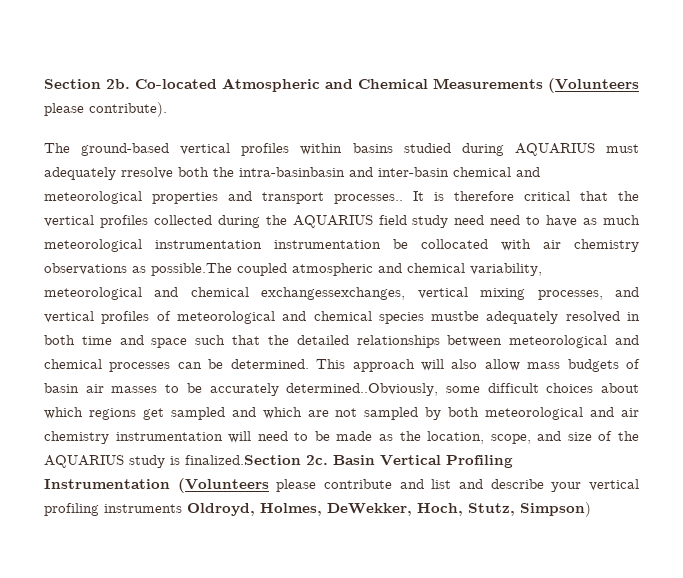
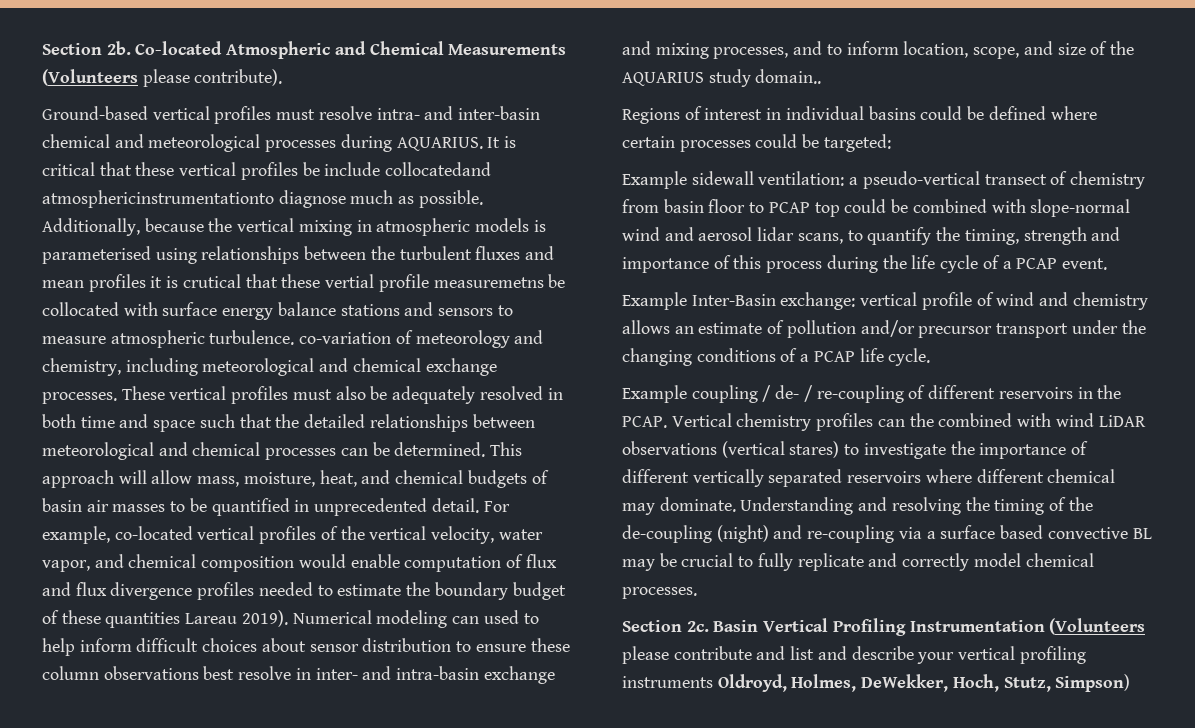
[44,143,639,156] [44,167,345,180] The ground-based vertical profiles within basins studied during AQUARIUS must adequately rresolve both the intra-basinbasin -> [42,106,420,124] Ground-based vertical profiles must resolve intra-
[152,191,403,204] properties and transport processes.. -> [265,134,483,152] processes during AQUARIUS.
[454,191,514,201] therefore -> (517, 142) none
[618,191,639,201] [44,215,640,228] [44,239,639,252] [44,263,542,276] [44,287,640,300] [44,311,480,324] the vertical profiles collected during the AQUARIUS field study need need to have as much meteorological instrumentation instrumentation be collocated with air chemistry observations as possible.The coupled atmospheric and chemical variability, meteorological and chemical exchangessexchanges, vertical mixing processes, and vertical profiles of meteorological and chemical species mustbe -> [135,162,492,180] [42,190,483,208] [42,218,546,236] [42,246,555,264] [42,274,566,292] [42,302,513,320] [42,330,544,348] [42,358,497,376] [42,386,388,404] these vertical profiles be include collocatedand atmosphericinstrumentationto diagnose much as possible. Additionally, because the vertical mixing in atmospheric models is parameterised using relationships between the turbulent fluxes and mean profiles it is crutical that these vertial profile measuremetns be collocated with surface energy balance stations and sensors to measure atmospheric turbulence. co-variation of meteorology and chemistry, including meteorological and chemical exchange processes. These vertical profiles must also be
[451,359,561,371] also allow mass -> [151,470,464,487] allow mass, moisture, heat, and chemical
[209,383,639,396] [44,407,639,420] [44,431,421,444] accurately determined..Obviously, some difficult choices about which regions get sampled and which are not sampled by both meteorological and air chemistry instrumentation will need to be made as the -> [211,498,510,516] [42,526,543,544] [42,554,557,572] [42,582,566,600] [42,610,539,628] [42,638,570,656] [42,666,555,684] [622,41,899,59] quantified in unprecedented detail. For example, co-located vertical profiles of the vertical velocity, water vapor, and chemical composition would enable computation of flux and flux divergence profiles needed to estimate the boundary budget of these quantities Lareau 2019). Numerical modeling can used to help inform difficult choices about sensor distribution to ensure these column observations best resolve in inter- and intra-basin exchange and mixing processes, and to inform
[170,455,301,465] is finalized.Section -> [755,69,822,84] [622,106,1097,124] [622,134,891,152] [622,171,1146,189] [622,199,1131,217] [622,227,1121,245] [622,255,1107,273] [622,292,1148,310] [622,320,1146,338] [622,348,931,366] [622,385,1122,403] [622,413,1146,431] [622,441,1089,459] [622,469,1116,487] [622,497,1093,515] [622,525,1152,543] [622,553,1094,571] [622,587,697,599] [622,620,682,632] domain.. // Regions of interest in individual basins could be defined where certain processes could be targeted: // Example sidewall ventilation: a pseudo-vertical transect of chemistry from basin floor to PCAP top could be combined with slope-normal wind and aerosol lidar scans, to quantify the timing, strength and importance of this process during the life cycle of a PCAP event. // Example Inter-Basin exchange: vertical profile of wind and chemistry allows an estimate of pollution and/or precursor transport under the changing conditions of a PCAP life cycle. // Example coupling / de- / re-coupling of different reservoirs in the PCAP. Vertical chemistry profiles can the combined with wind LiDAR observations (vertical stares) to investigate the importance of different vertically separated reservoirs where different chemical may dominate. Understanding and resolving the timing of the de-coupling (night) and re-coupling via a surface based convective BL may be crucial to fully replicate and correctly model chemical processes. // Section

